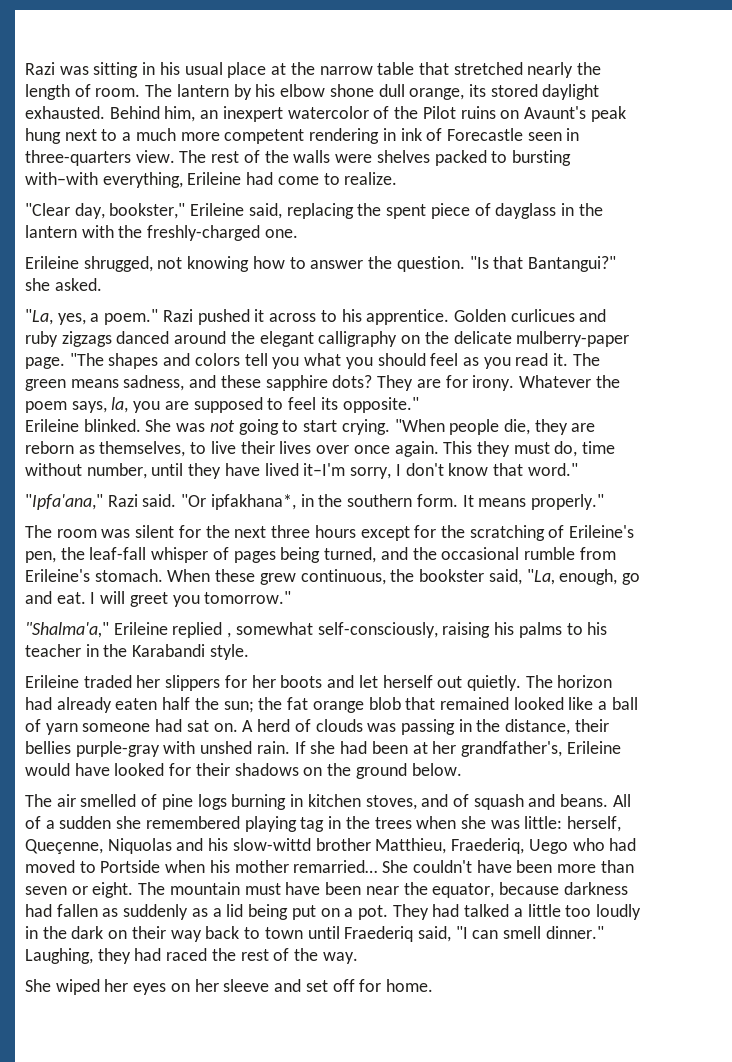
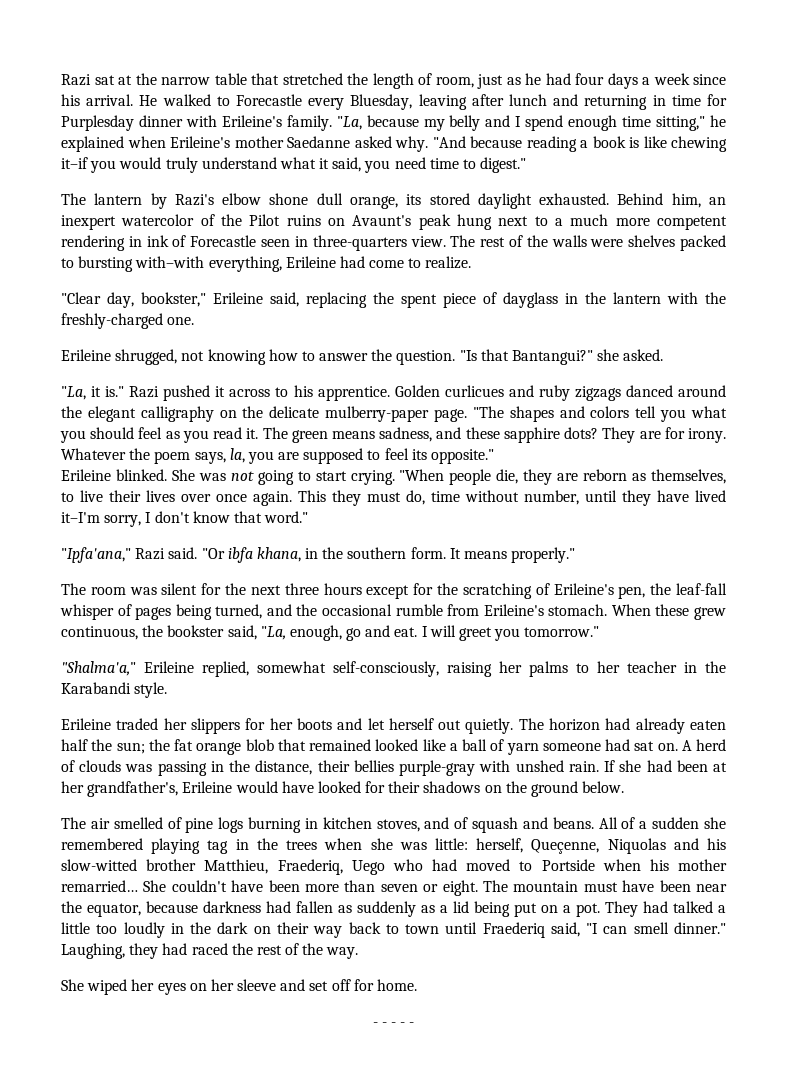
[25,62,267,78] Razi was sitting in his usual place -> [61,74,115,86] Razi sat
[527,62,574,78] nearly -> (343, 79) none
[95,88,141,97] room. -> [435,73,726,89] [61,94,727,110] [61,115,726,131] [61,136,727,152] [61,157,527,173] room, just as he had four days a week since his arrival. He walked to Forecastle every Bluesday, leaving after lunch and returning in time for Purplesday dinner with Erileine's family. "La, because my belly and I spend enough time sitting," he explained when Erileine's mother Saedanne asked why. "And because reading a book is like chewing it–if you would truly understand what it said, you need time to digest." //
[255,84,276,97] his -> [174,194,214,206] Razi's
[57,309,159,325] yes, a poem." -> [91,386,125,397] it is."
[210,494,296,510] ipfakhana*, -> [227,547,301,563] ibfa khana,
[172,622,232,638] replied , -> [202,661,249,677] replied,
[494,622,515,635] his -> [499,661,522,673] her
[587,622,608,635] his -> [597,661,620,673] her
[232,838,311,851] slow-wittd -> [61,859,137,871] slow-witted
(433, 985) none -> [372,1022,415,1027] // - - - - -

